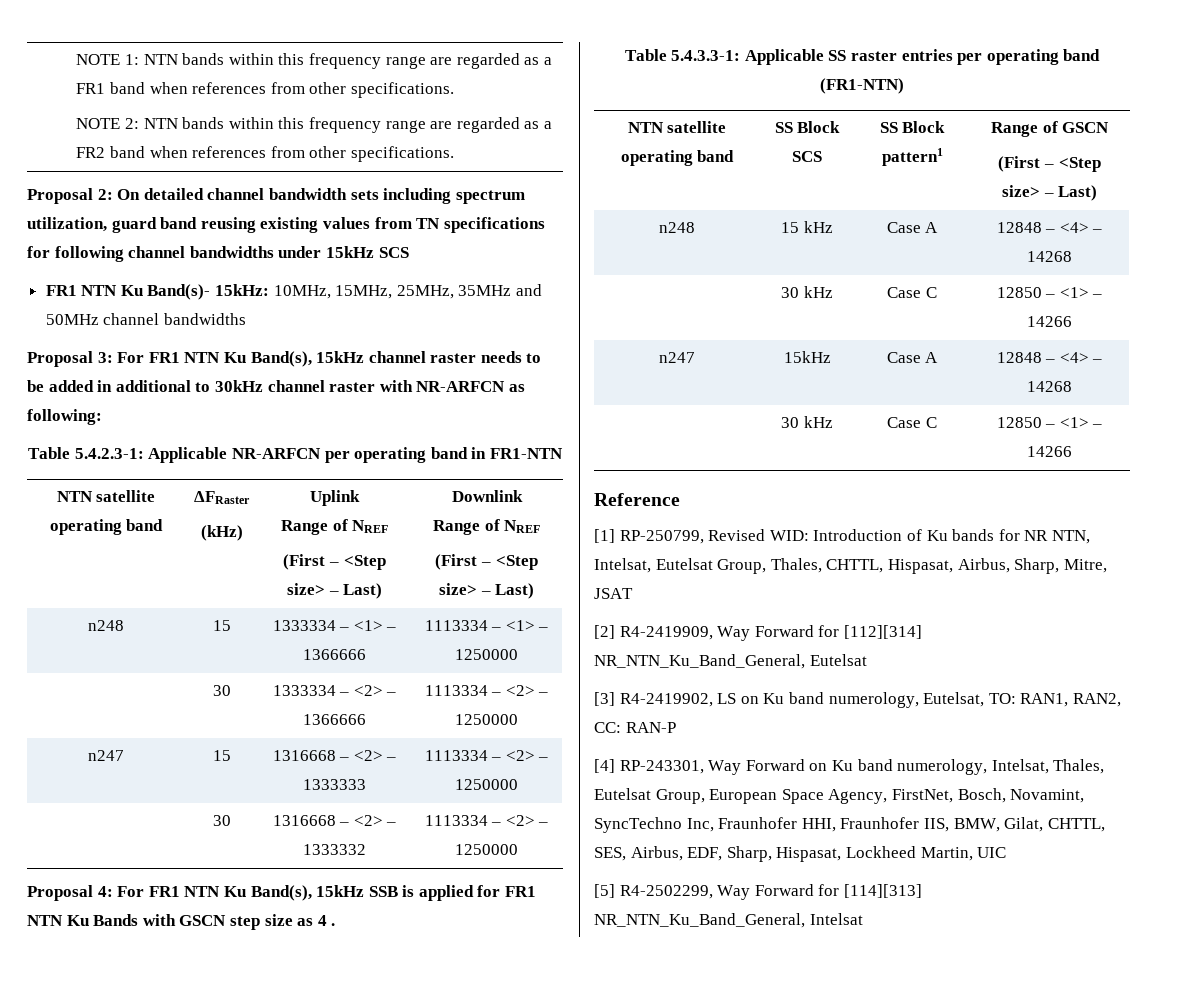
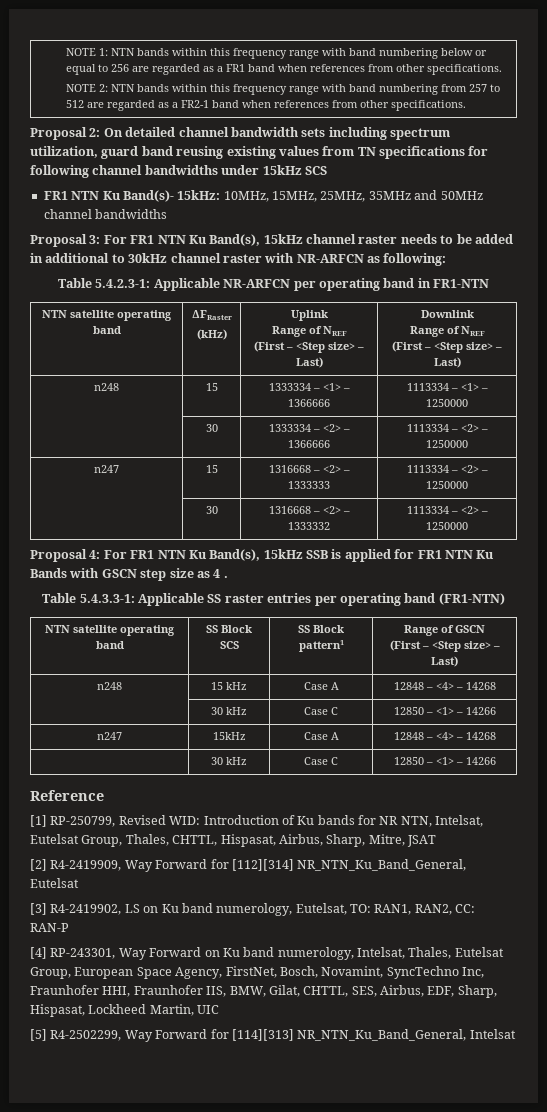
(426, 62) none -> [322,48,488,59] [66,64,130,75] with band numbering below or equal to 256
[430,117,552,133] [76,147,106,158] are regarded as a FR2 -> [322,84,501,95] [66,100,210,111] with band numbering from 257 to 512 are regarded as a FR2-1

